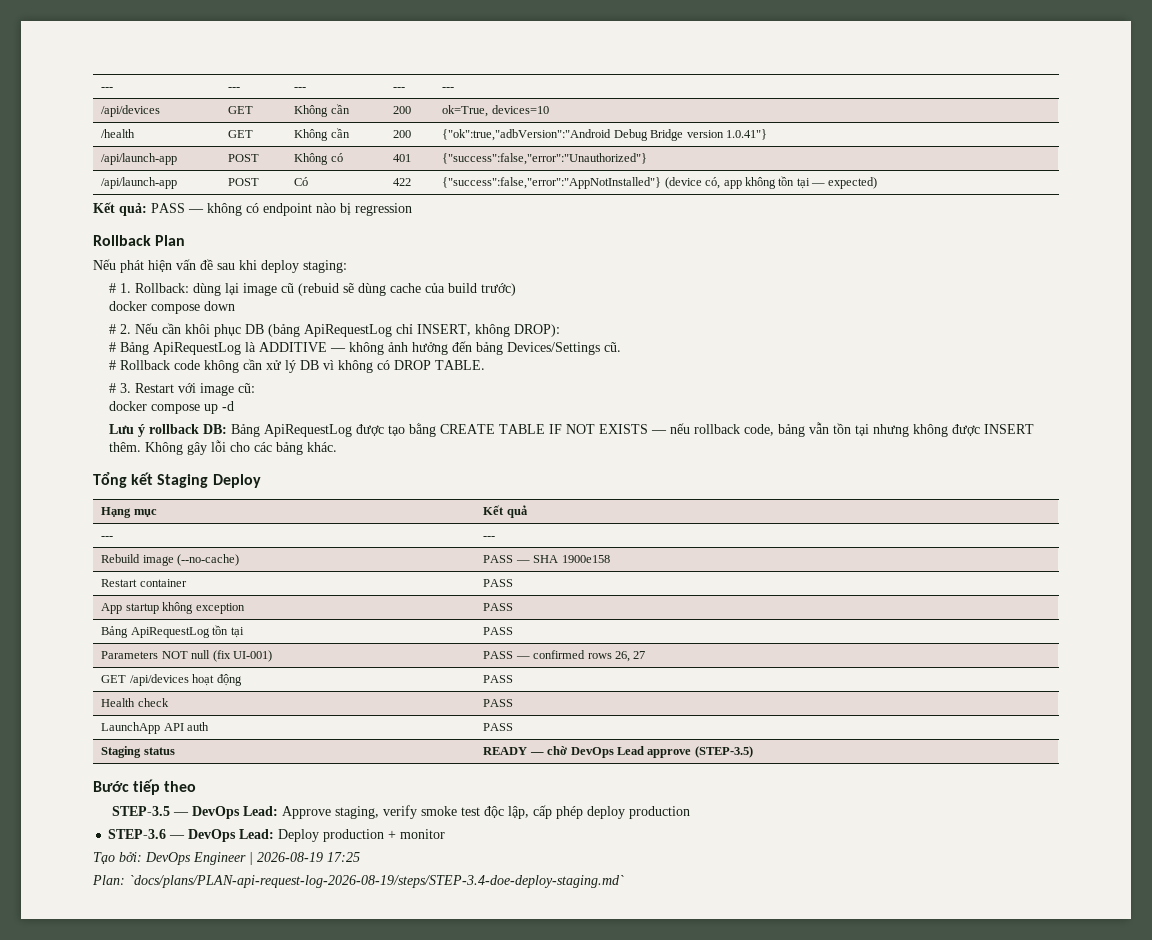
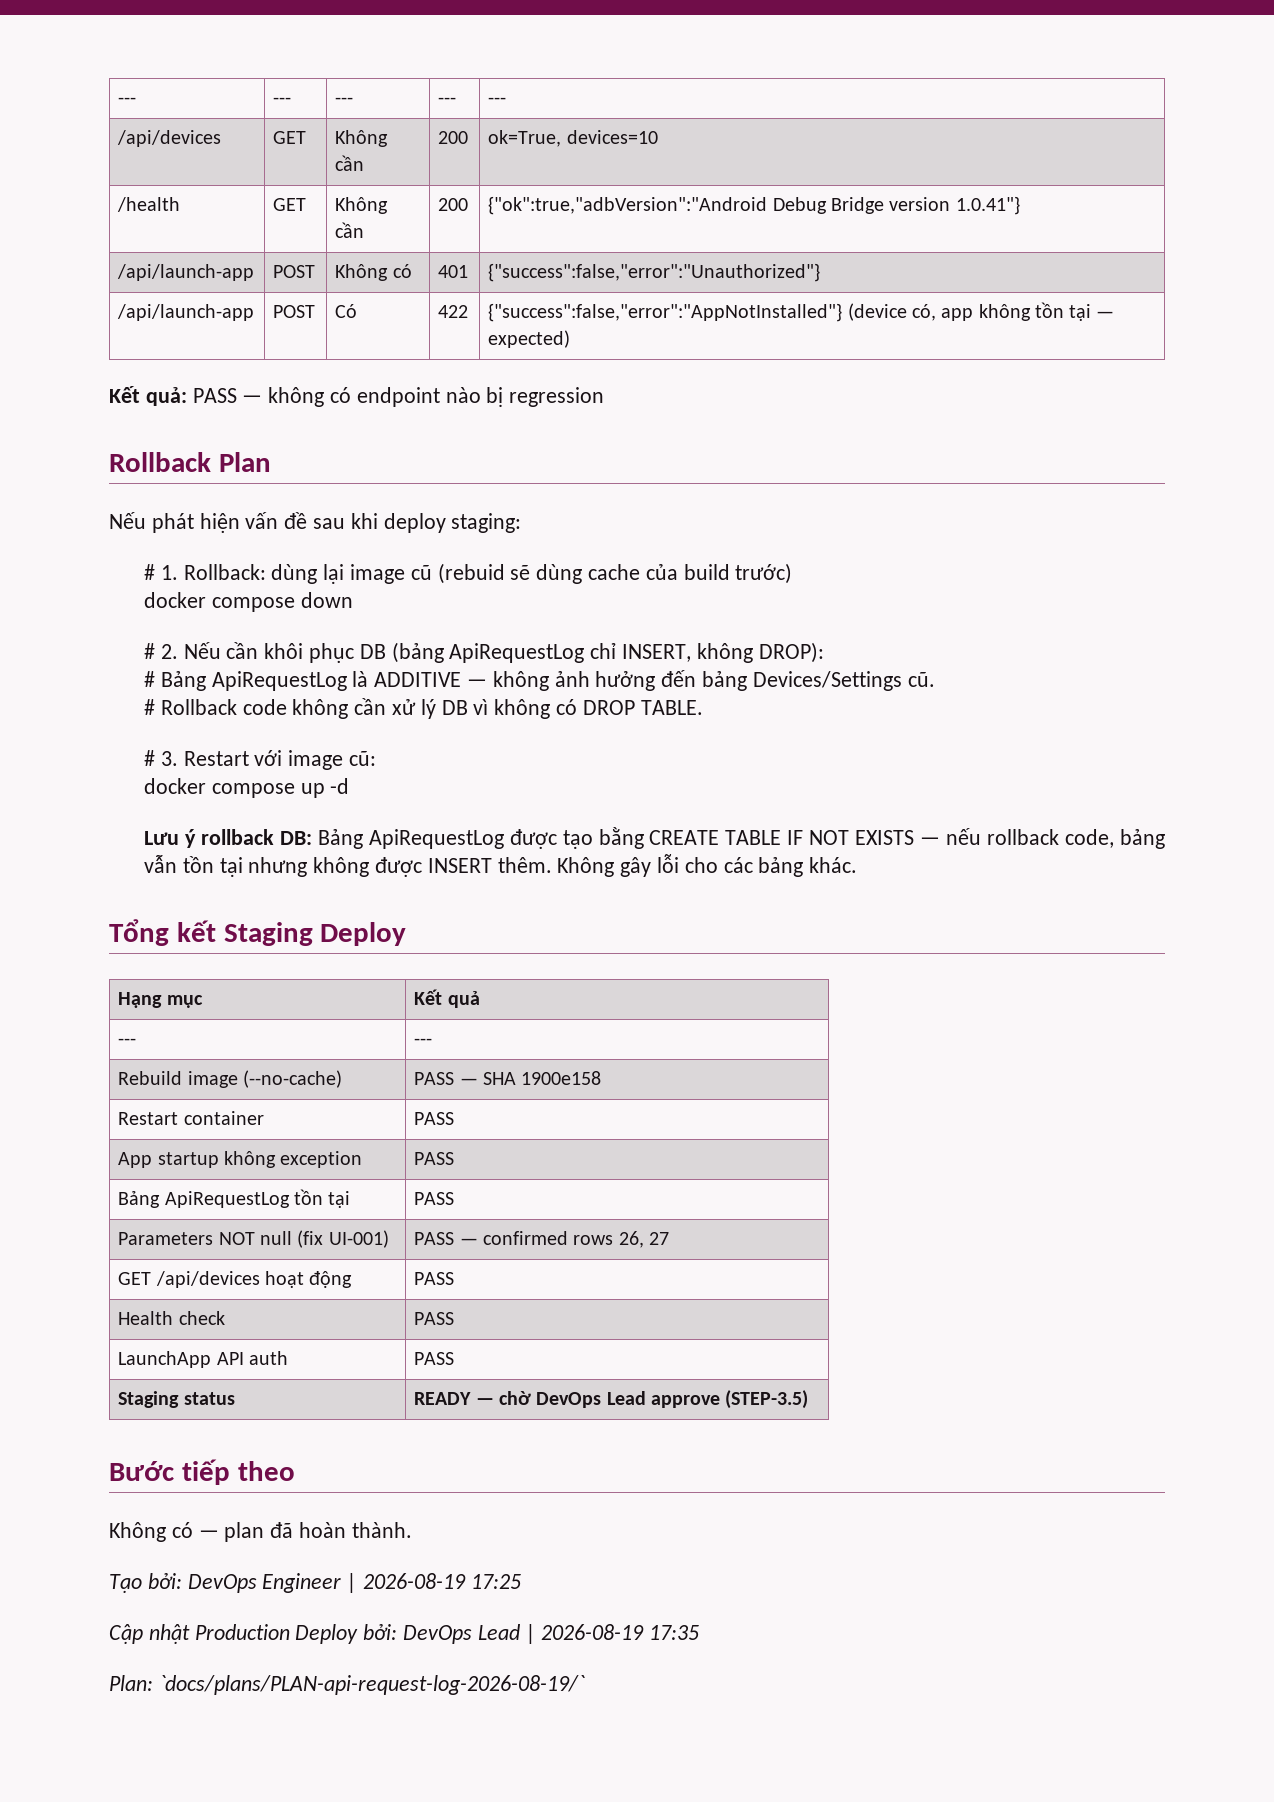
[111,805,690,819] [108,829,446,842] STEP-3.5 — DevOps Lead: Approve staging, verify smoke test độc lập, cấp phép deploy production // STEP-3.6 — DevOps Lead: Deploy production + monitor -> [109,1522,412,1542] Không có — plan đã hoàn thành.
(360, 857) none -> [109,1624,700,1644] // Cập nhật Production Deploy bởi: DevOps Lead | 2026-08-19 17:35
[129,875,624,888] `docs/plans/PLAN-api-request-log-2026-08-19/steps/STEP-3.4-doe-deploy-staging.md` -> [158,1675,585,1695] `docs/plans/PLAN-api-request-log-2026-08-19/`

